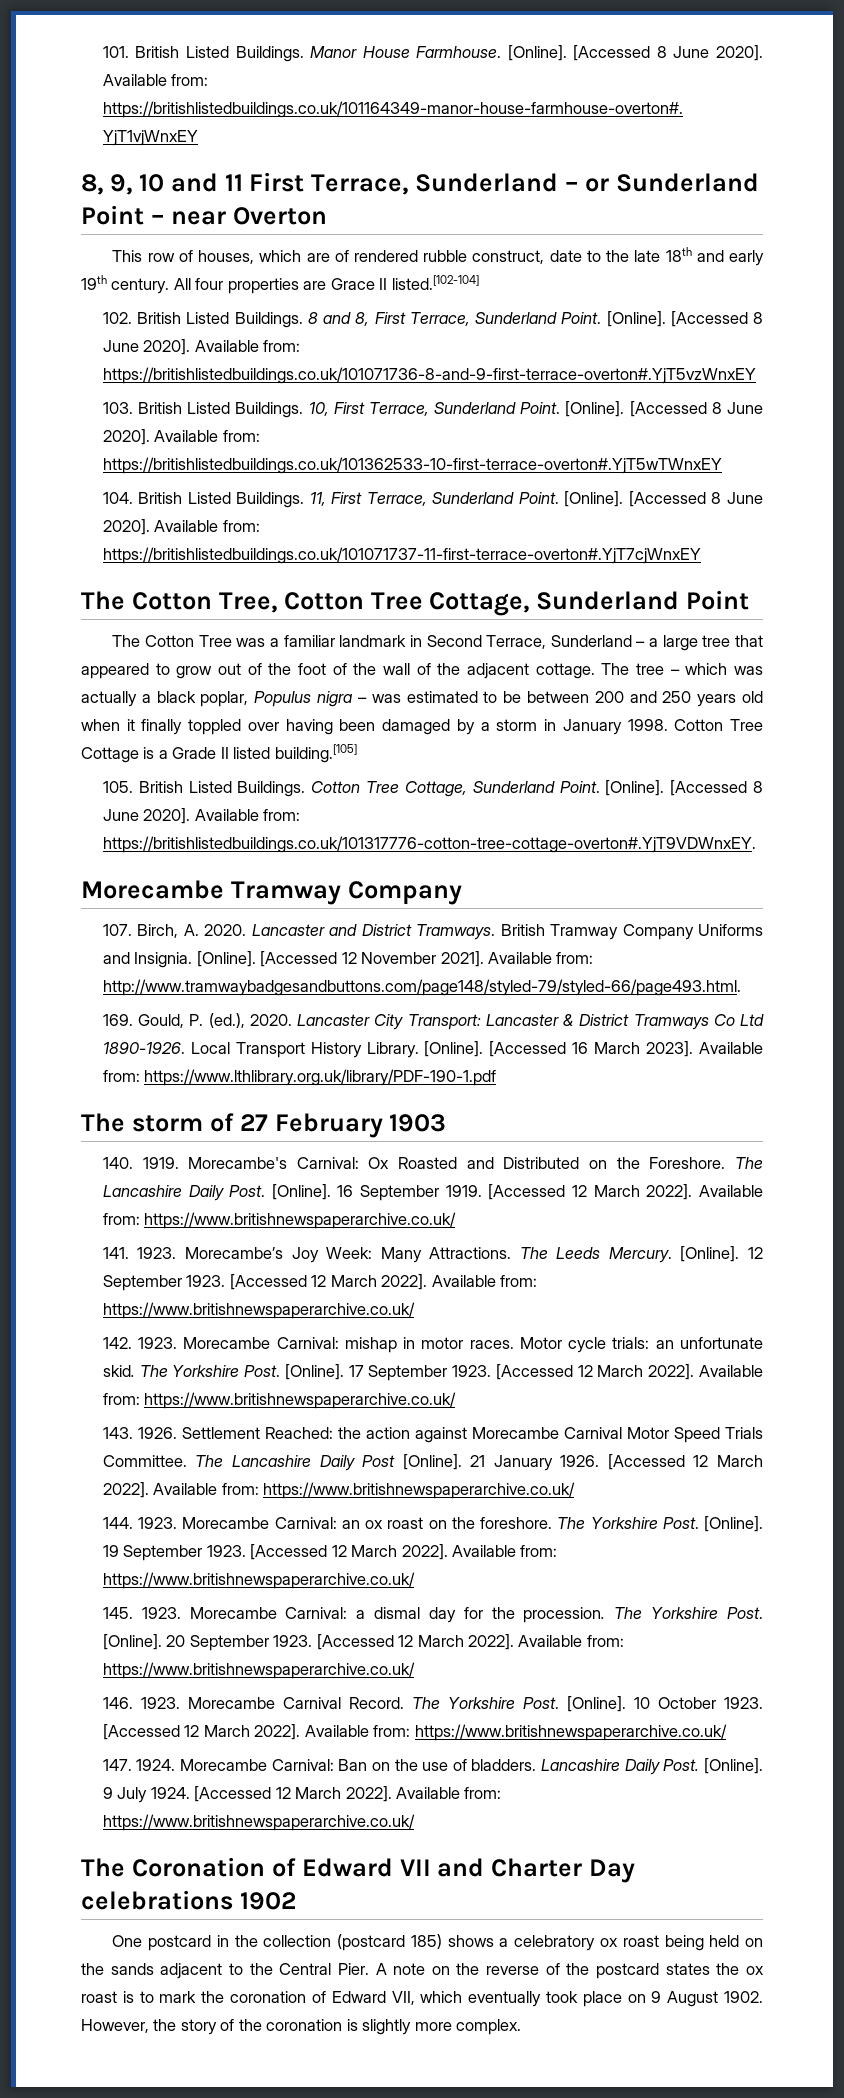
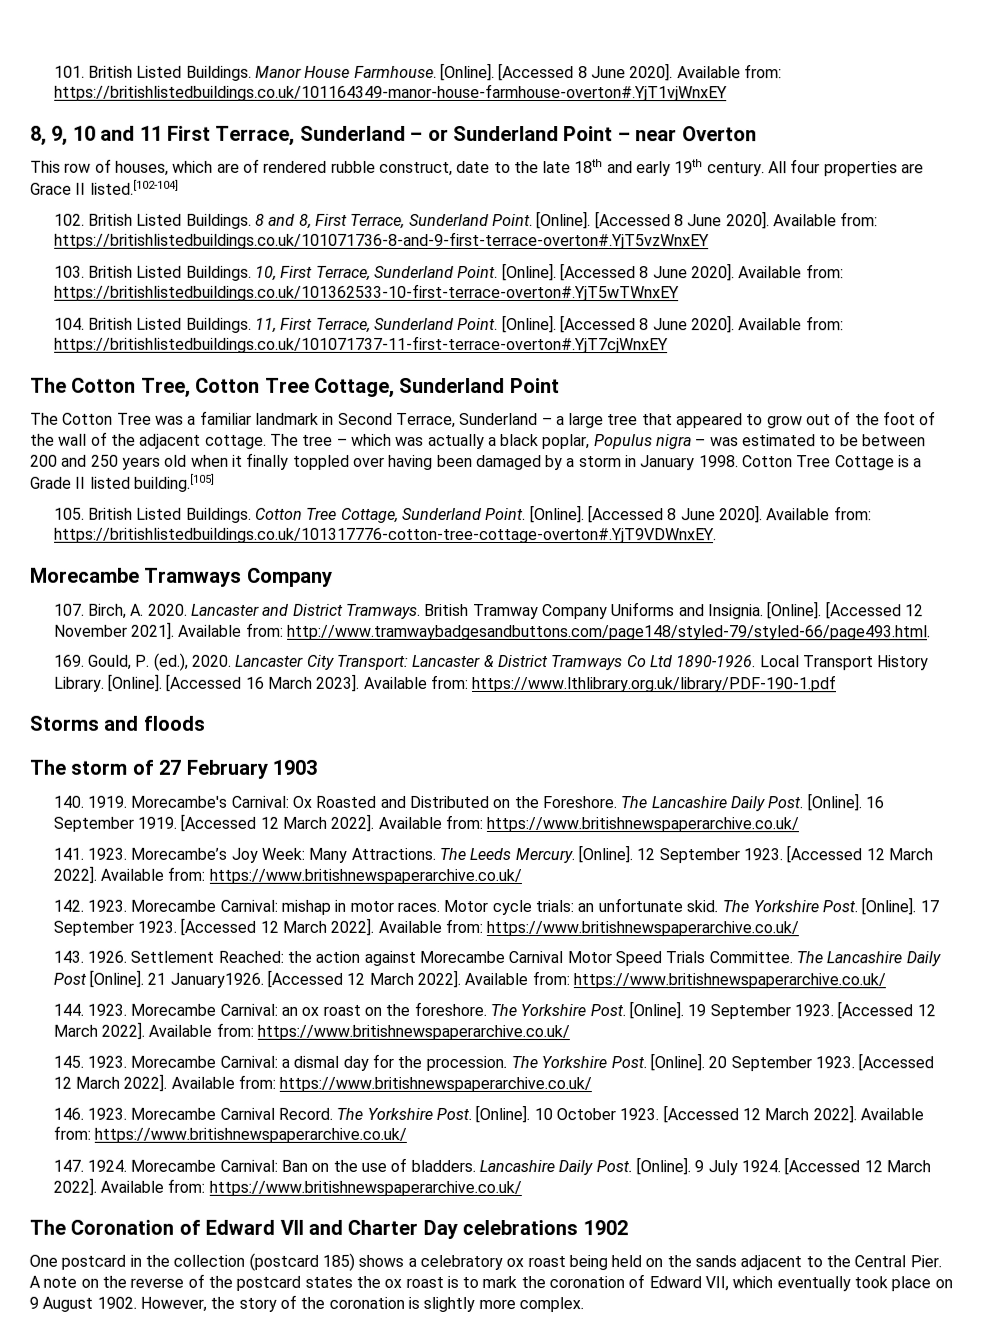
[230,881,341,905] Tramway -> [144,567,243,587] Tramways
(497, 1077) none -> [29,715,205,731] // Storms and floods
[493,1455,600,1471] January 1926. -> [169,972,264,988] January1926.

